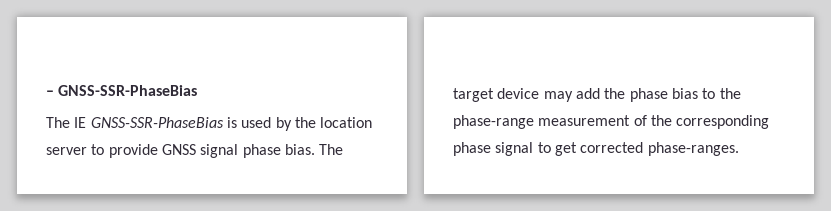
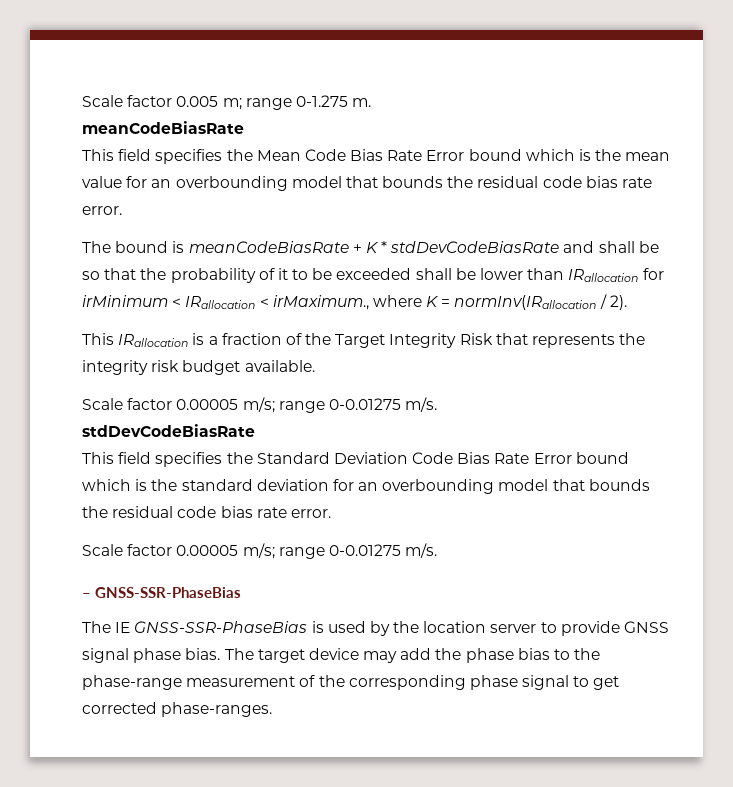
(46, 93) none -> [82,95,372,110] [82,121,244,134] [82,149,671,164] [82,176,653,191] [82,206,122,215] [82,241,659,253] [82,268,664,283] [82,294,627,310] [82,333,646,348] [82,360,315,375] [82,397,438,413] [82,424,255,437] [82,452,629,467] [82,479,650,494] [82,506,331,518] [82,543,438,559] Scale factor 0.005 m; range 0-1.275 m. // meanCodeBiasRate // This field specifies the Mean Code Bias Rate Error bound which is the mean value for an overbounding model that bounds the residual code bias rate error. // The bound is meanCodeBiasRate + K * stdDevCodeBiasRate and shall be so that the probability of it to be exceeded shall be lower than IRallocation for irMinimum < IRallocation < irMaximum., where K = normInv(IRallocation / 2). // This IRallocation is a fraction of the Target Integrity Risk that represents the integrity risk budget available. // Scale factor 0.00005 m/s; range 0-0.01275 m/s. // stdDevCodeBiasRate // This field specifies the Standard Deviation Code Bias Rate Error bound which is the standard deviation for an overbounding model that bounds the residual code bias rate error. // Scale factor 0.00005 m/s; range 0-0.01275 m/s. //

